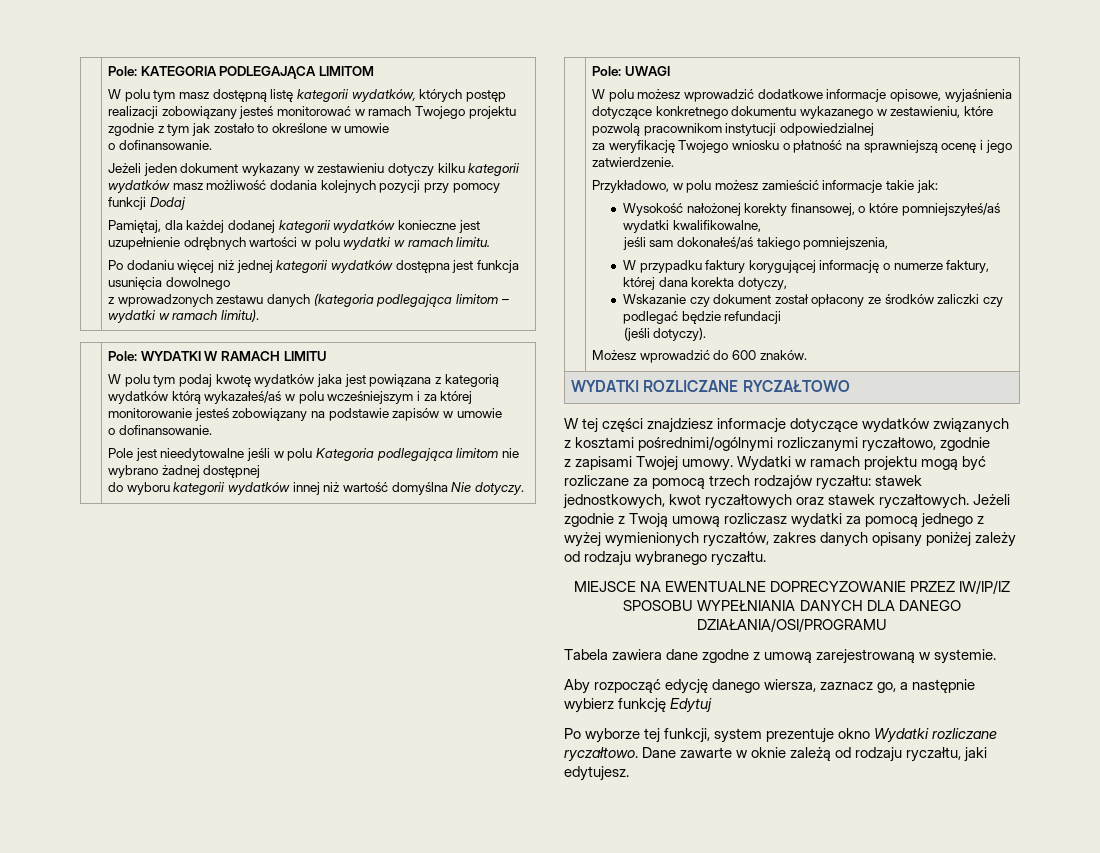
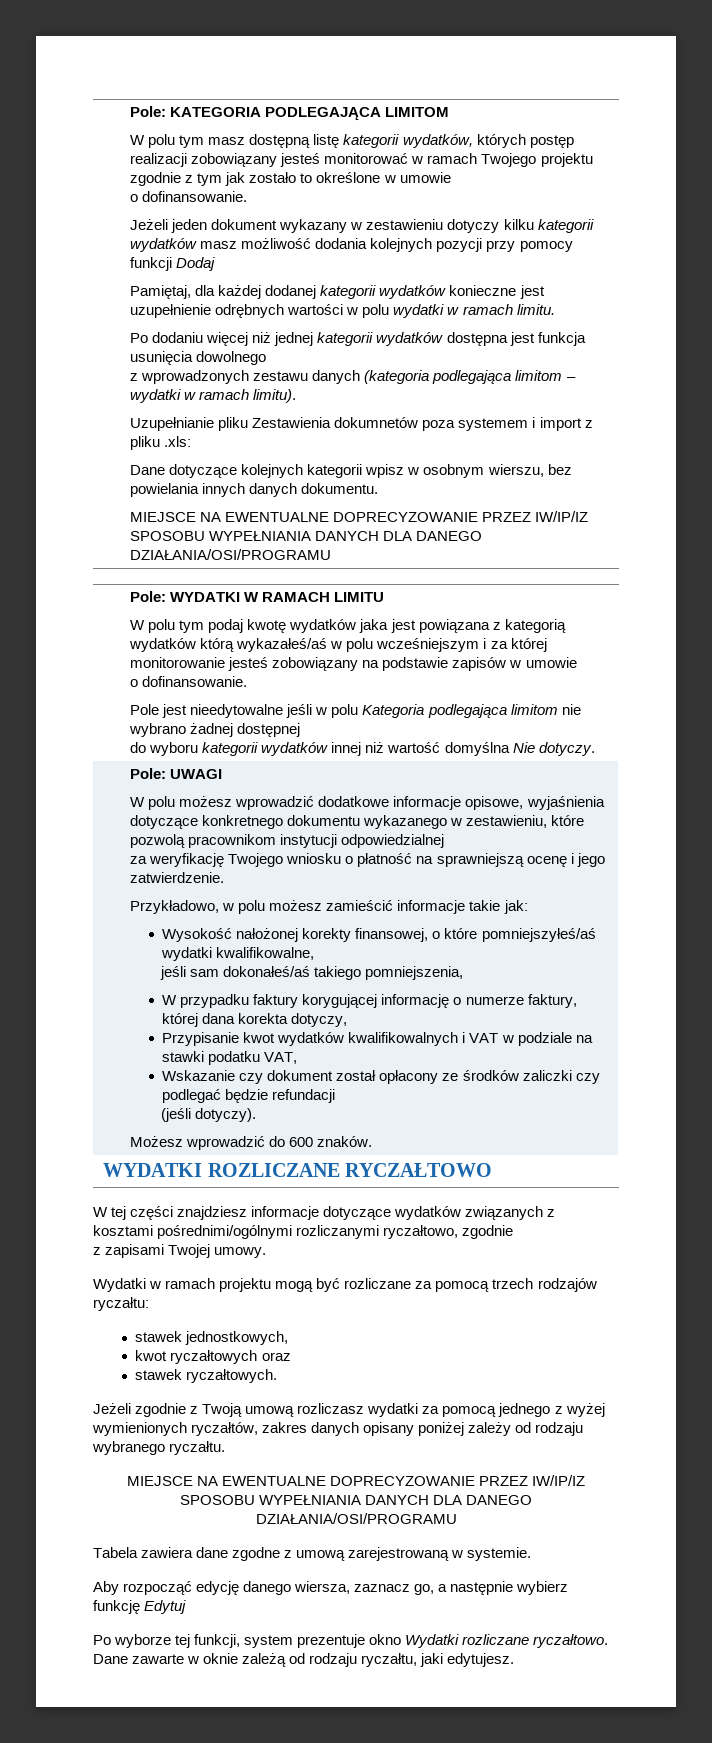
(260, 315) none -> [130,417,593,431] [130,436,192,450] [130,464,572,478] [130,483,379,497] [130,511,589,522] [130,531,483,541] [130,549,332,560] // Uzupełnianie pliku Zestawienia dokumnetów poza systemem i import z pliku .xls: // Dane dotyczące kolejnych kategorii wpisz w osobnym wierszu, bez powielania innych danych dokumentu. // MIEJSCE NA EWENTUALNE DOPRECYZOWANIE PRZEZ IW/IP/IZ SPOSOBU WYPEŁNIANIA DANYCH DLA DANEGO DZIAŁANIA/OSI/PROGRAMU
(787, 283) none -> [162,1032,593,1046] [162,1051,298,1065] // Przypisanie kwot wydatków kwalifikowalnych i VAT w podziale na stawki podatku VAT,
(734, 465) none -> (267, 1252) //
(872, 482) none -> (149, 1304) //
(665, 501) none -> (289, 1338) //
(825, 501) none -> (291, 1356) //
(970, 501) none -> (278, 1376) //

